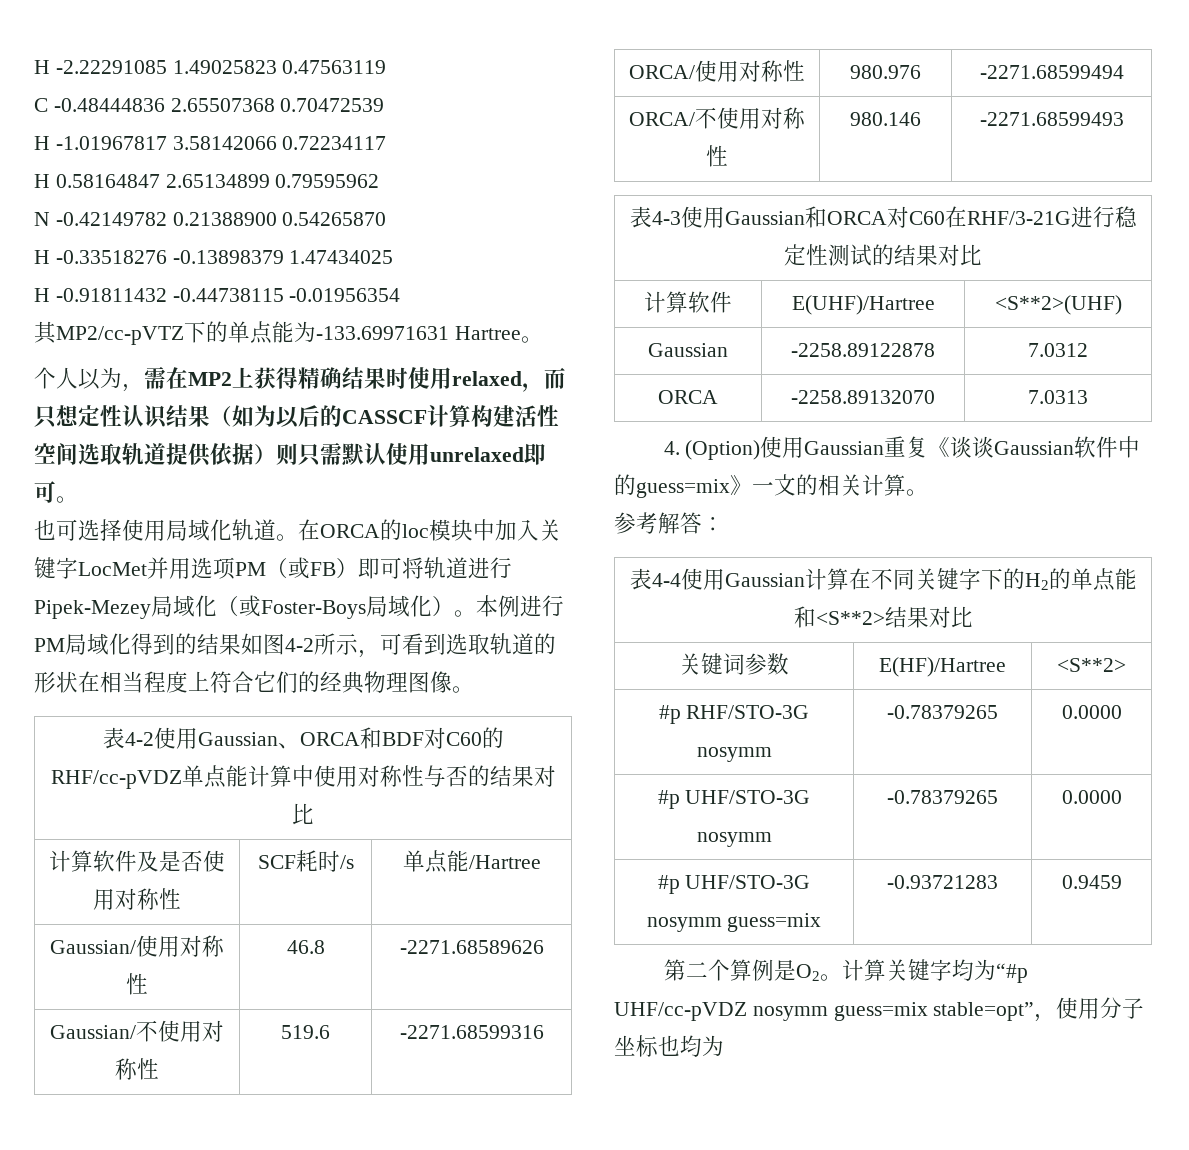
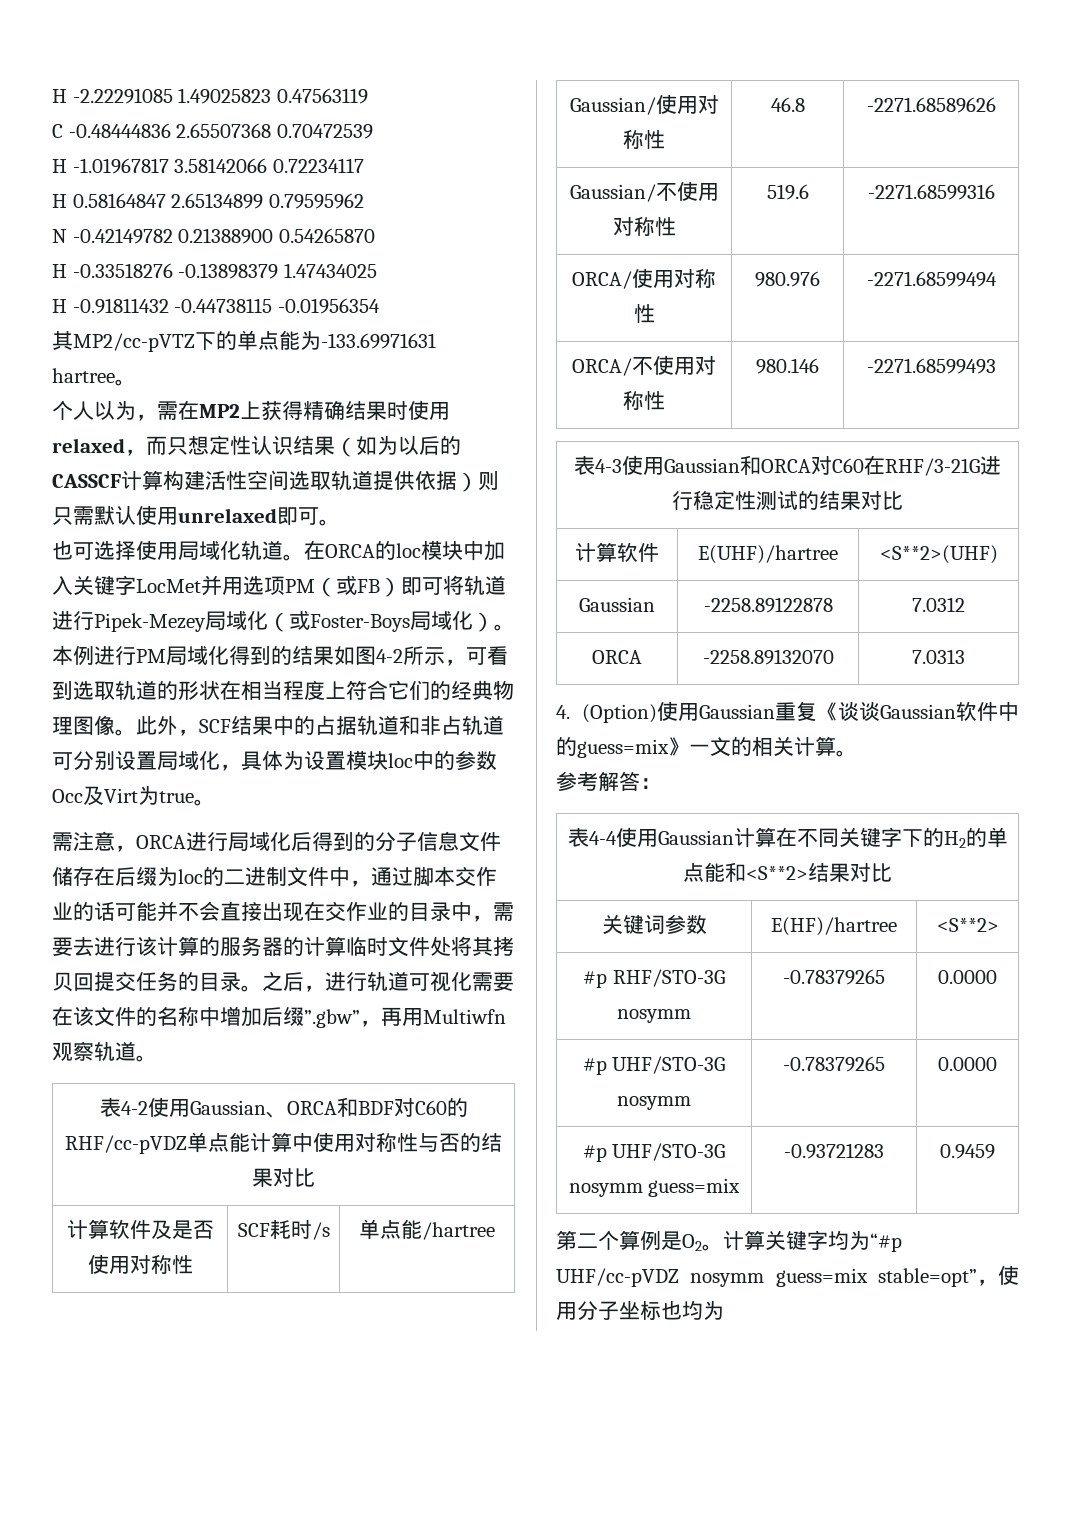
[454,326,521,340] Hartree -> [52,368,115,383] hartree
(474, 689) none -> [136,715,504,736] [52,750,497,771] [52,786,215,806] [52,831,501,852] [52,866,497,887] [52,901,514,922] [52,936,514,957] [52,971,514,992] [52,1006,506,1028] [52,1041,157,1062] 此外，SCF结果中的占据轨道和非占轨道可分别设置局域化，具体为设置模块loc中的参数Occ及Virt为true。 // 需注意，ORCA进行局域化后得到的分子信息文件储存在后缀为loc的二进制文件中，通过脚本交作业的话可能并不会直接出现在交作业的目录中，需要去进行该计算的服务器的计算临时文件处将其拷贝回提交任务的目录。之后，进行轨道可视化需要在该文件的名称中增加后缀”.gbw”，再用Multiwfn观察轨道。
[468,855,541,869] /Hartree -> [422,1222,495,1240] /hartree
[791,295,935,315] E(UHF)/Hartree -> [698,545,838,564] E(UHF)/hartree
[879,657,1006,677] E(HF)/Hartree -> [771,917,897,936] E(HF)/hartree

